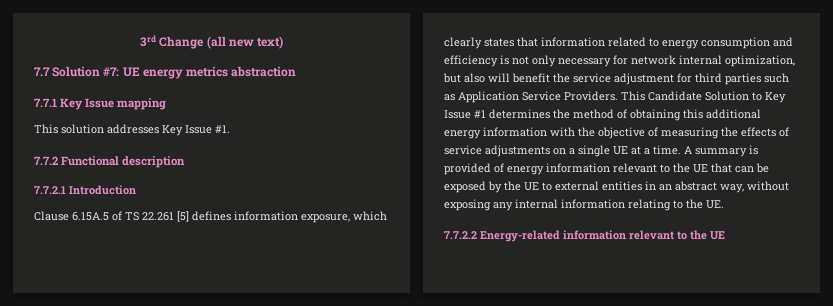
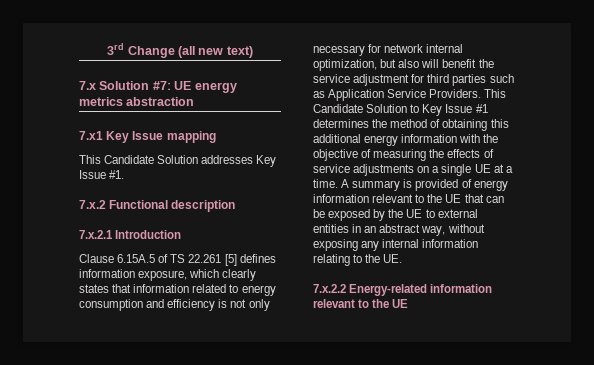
[34,67,50,76] 7.7 -> [79,81,96,90] 7.x
[34,98,57,107] 7.7.1 -> [79,131,103,140] 7.x1
[61,124,104,134] solution -> [104,155,199,164] Candidate Solution
[34,156,58,165] 7.7.2 -> [79,200,106,209] 7.x.2
[34,186,66,194] 7.7.2.1 -> [79,230,113,239] 7.x.2.1
[444,231,477,239] 7.7.2.2 -> [313,284,346,293] 7.x.2.2

